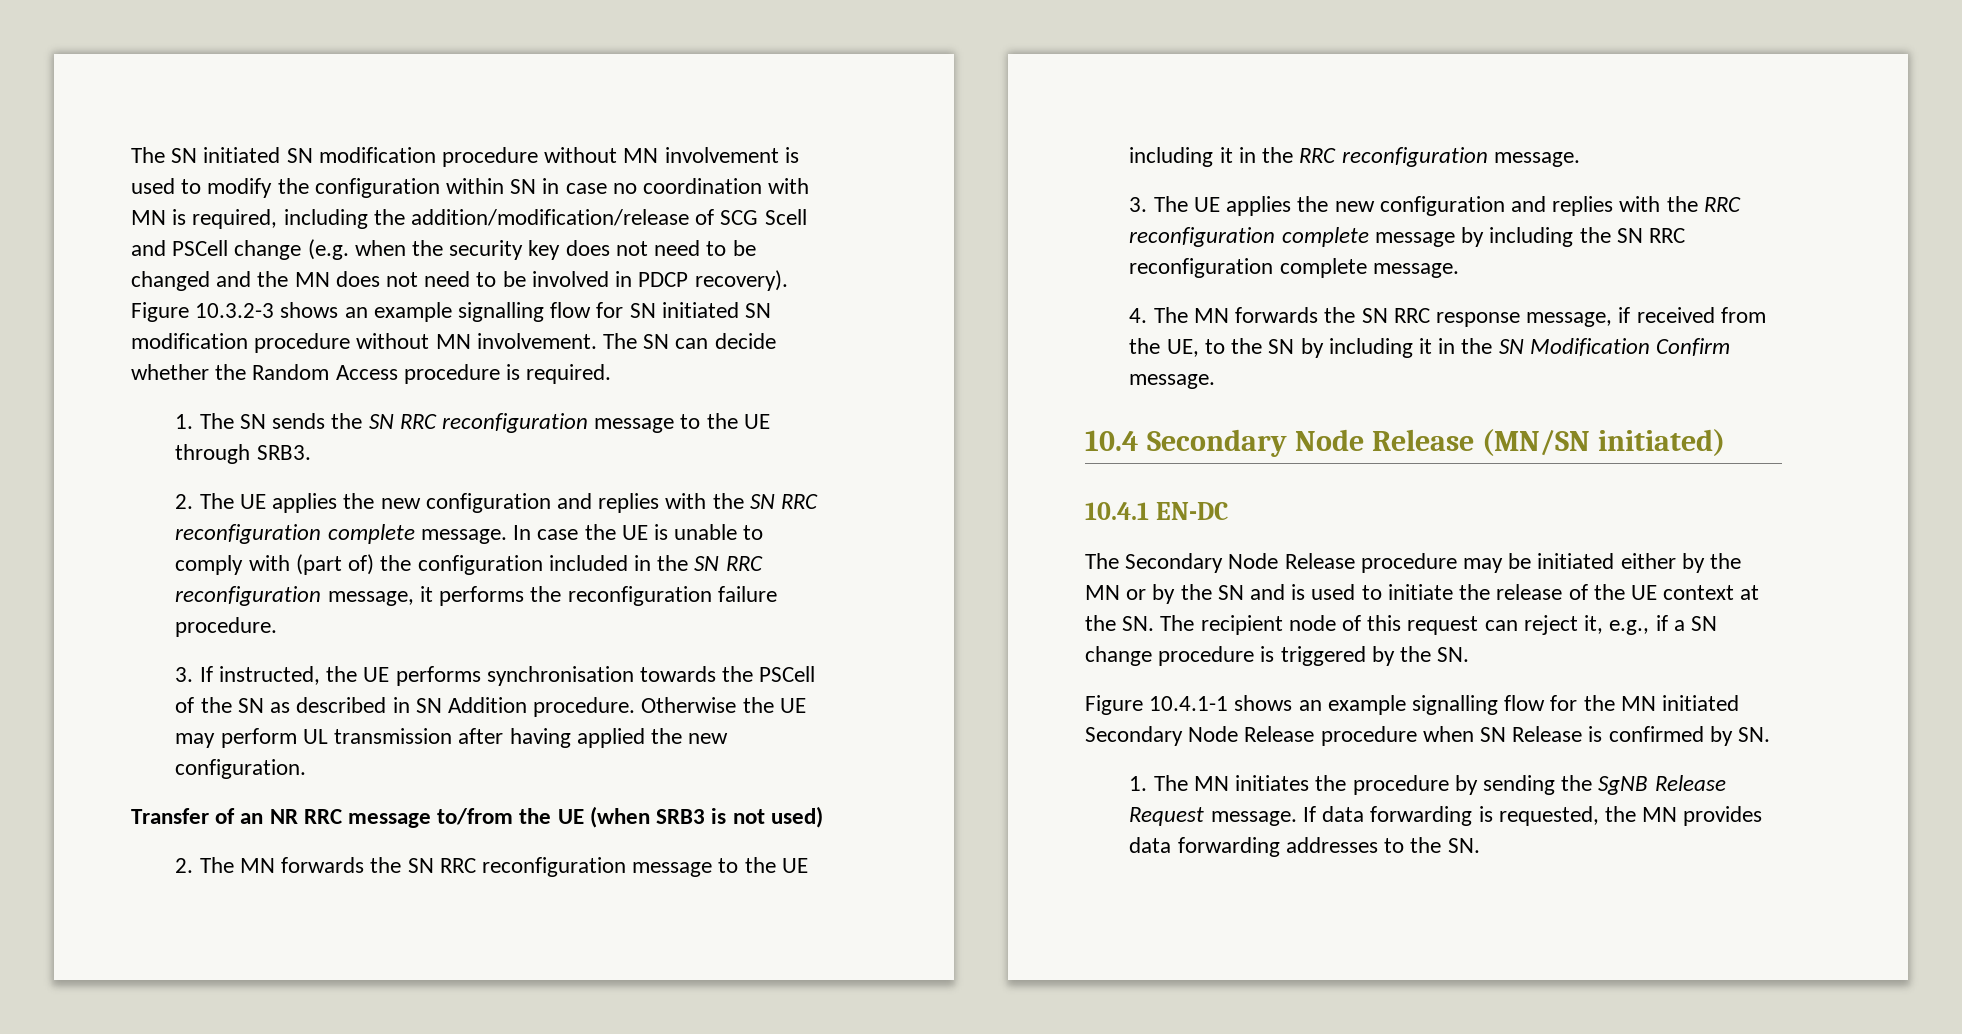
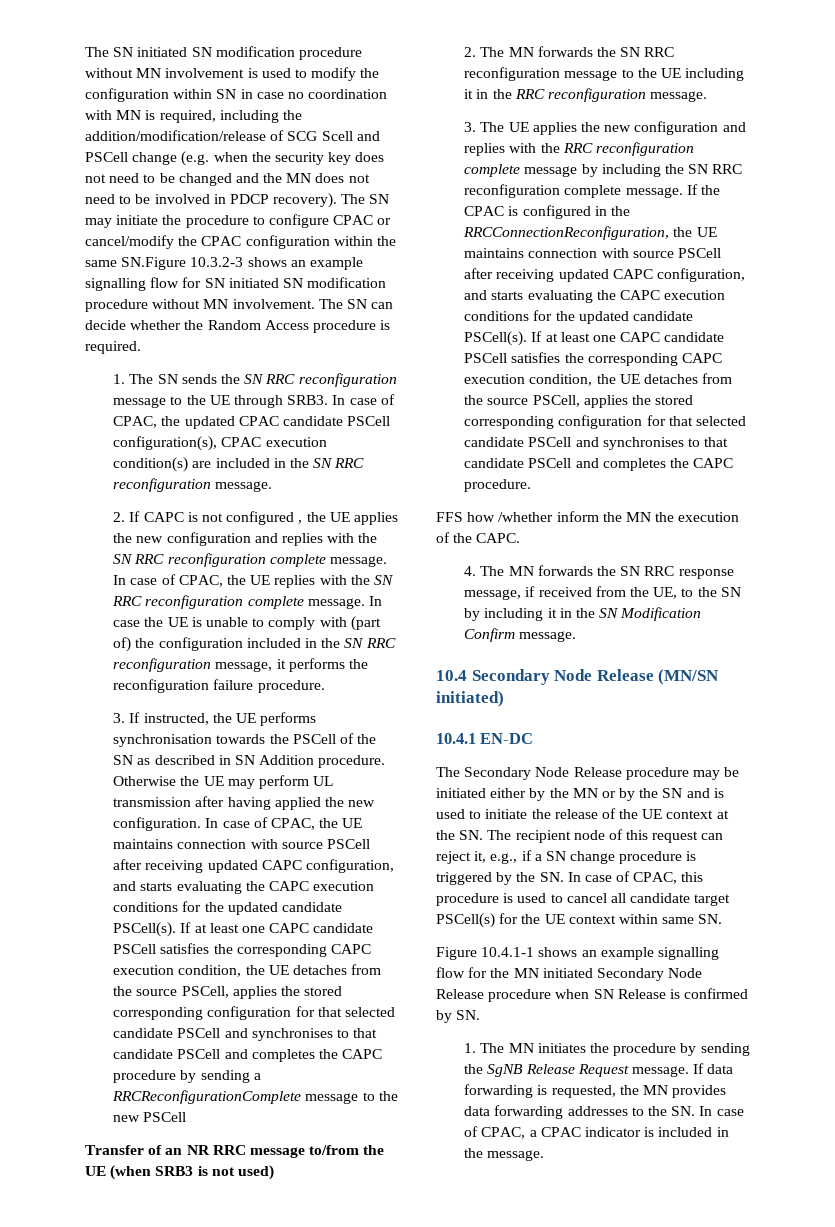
[131,302,189,322] Figure -> [341,194,390,204] [85,214,392,228] [85,235,396,249] [85,257,187,270] The SN may initiate the procedure to configure CPAC or cancel/modify the CPAC configuration within the same SN.Figure
[175,493,234,509] // 2. The -> [332,394,395,405] [113,416,391,429] [113,436,327,451] [113,457,365,472] [113,478,273,492] [113,511,326,525] In case of CPAC, the updated CPAC candidate PSCell configuration(s), CPAC execution condition(s) are included in the SN RRC reconfiguration message. // 2. If CAPC is not configured , the
(579, 534) none -> [161,574,394,588] [112,595,383,609] [113,620,141,627] of CPAC, the UE replies with the SN RRC reconfiguration complete message. In case
(307, 769) none -> [205,817,363,830] [113,839,371,849] [113,859,395,873] [113,881,375,894] [113,901,343,915] [113,922,374,937] [113,943,372,957] [113,964,382,977] [113,986,343,999] [113,1006,396,1020] [113,1028,378,1041] [113,1049,383,1062] [113,1070,261,1083] [112,1090,398,1104] [113,1112,187,1122] In case of CPAC, the UE maintains connection with source PSCell after receiving updated CAPC configuration, and starts evaluating the CAPC execution conditions for the updated candidate PSCell(s). If at least one CAPC candidate PSCell satisfies the corresponding CAPC execution condition, the UE detaches from the source PSCell, applies the stored corresponding configuration for that selected candidate PSCell and synchronises to that candidate PSCell and completes the CAPC procedure by sending a RRCReconfigurationComplete message to the new PSCell
(1459, 270) none -> [686,184,721,195] [464,205,631,219] [463,226,717,240] [464,248,722,258] [464,268,746,282] [464,290,726,303] [464,310,694,324] [464,331,725,346] [464,352,723,366] [464,373,733,386] [464,395,694,408] [464,415,747,429] [464,437,729,450] [464,458,734,471] [464,479,532,492] [436,511,740,522] [436,532,521,543] If the CPAC is configured in the RRCConnectionReconfiguration, the UE maintains connection with source PSCell after receiving updated CAPC configuration, and starts evaluating the CAPC execution conditions for the updated candidate PSCell(s). If at least one CAPC candidate PSCell satisfies the corresponding CAPC execution condition, the UE detaches from the source PSCell, applies the stored corresponding configuration for that selected candidate PSCell and synchronises to that candidate PSCell and completes the CAPC procedure. // FFS how /whether inform the MN the execution of the CAPC.
(1470, 654) none -> [567,871,704,884] [436,893,731,906] [436,913,723,928] In case of CPAC, this procedure is used to cancel all candidate target PSCell(s) for the UE context within same SN.
(1480, 845) none -> [699,1106,744,1116] [464,1126,729,1139] [464,1148,545,1161] In case of CPAC, a CPAC indicator is included in the message.

